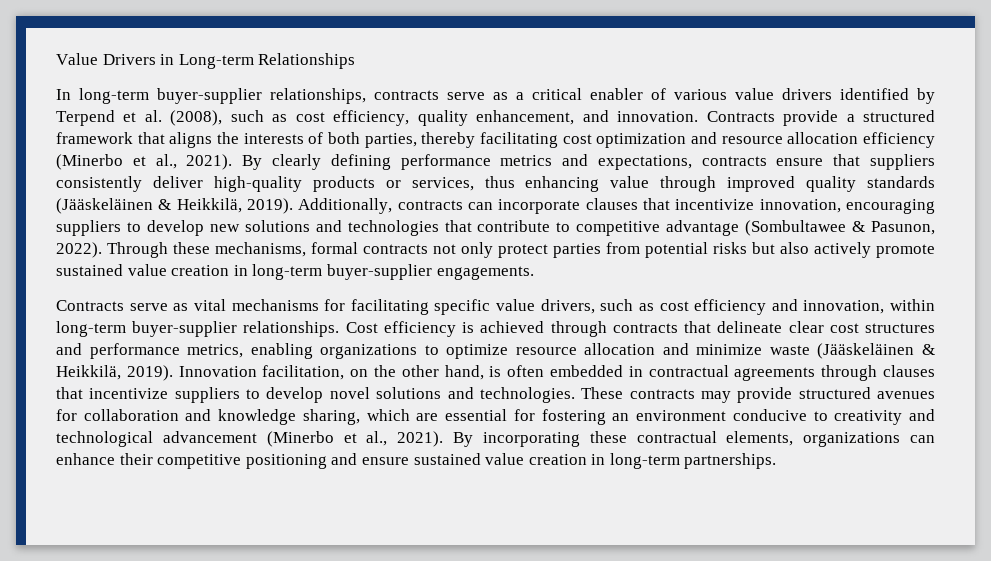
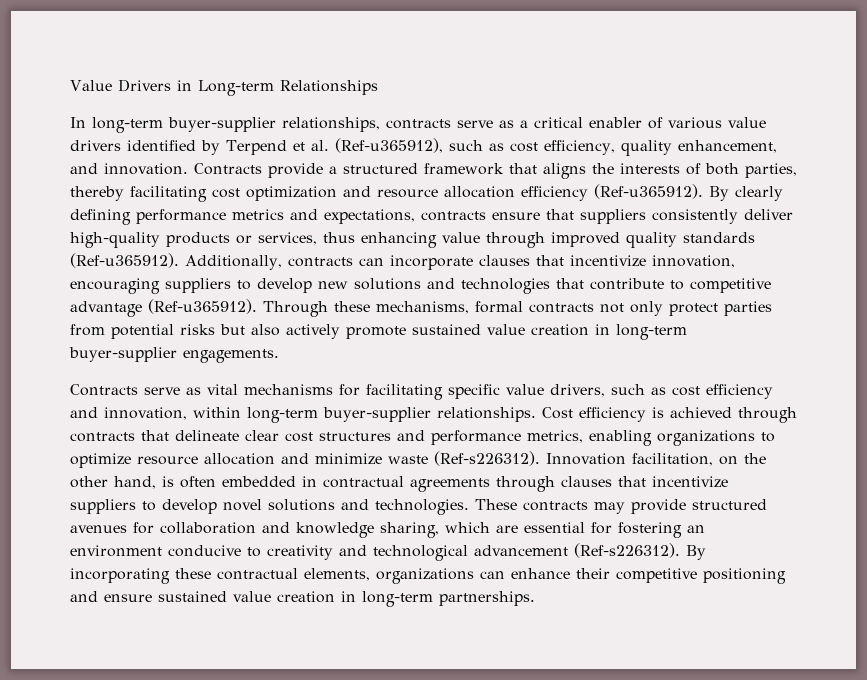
[170,110,223,126] (2008), -> [334,138,443,153] (Ref-u365912),
[56,154,233,170] (Minerbo et al., 2021). -> [594,184,703,199] (Ref-u365912).
[56,198,293,214] (Jääskeläinen & Heikkilä, 2019). -> [70,253,179,268] (Ref-u365912).
[745,220,936,236] [56,242,102,258] (Sombultawee & Pasunon, 2022). -> [148,299,257,314] (Ref-u365912).
[817,343,935,359] [56,365,173,381] (Jääskeläinen & Heikkilä, 2019). -> [434,451,540,466] (Ref-s226312).
[266,431,444,447] (Minerbo et al., 2021). -> [574,543,680,558] (Ref-s226312).

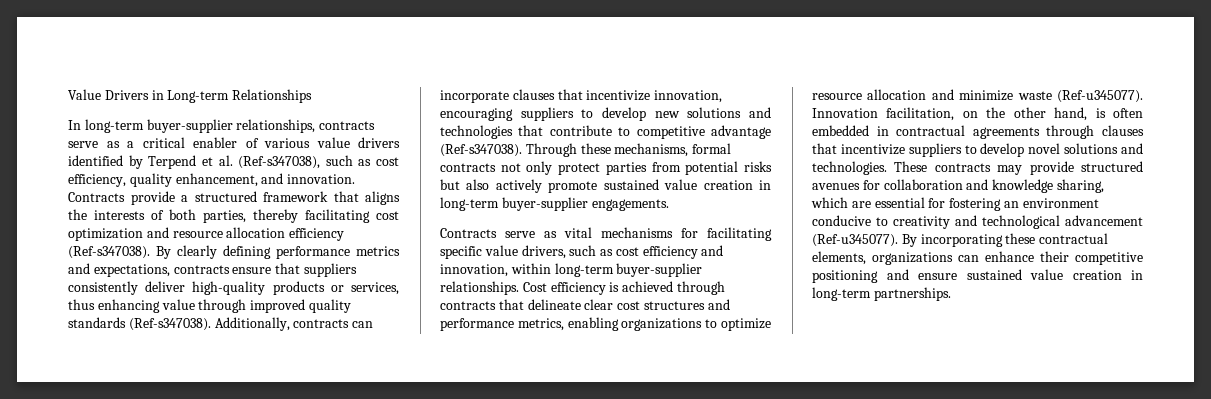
[334,138,443,153] (Ref-u365912), -> [238,156,321,169] (Ref-s347038),
[594,184,703,199] (Ref-u365912). -> [68,246,150,259] (Ref-s347038).
[70,253,179,268] (Ref-u365912). -> [128,318,211,331] (Ref-s347038).
[148,299,257,314] (Ref-u365912). -> [440,144,522,157] (Ref-s347038).
[434,451,540,466] (Ref-s226312). -> [1057,90,1143,103] (Ref-u345077).
[574,543,680,558] (Ref-s226312). -> [812,234,898,247] (Ref-u345077).

